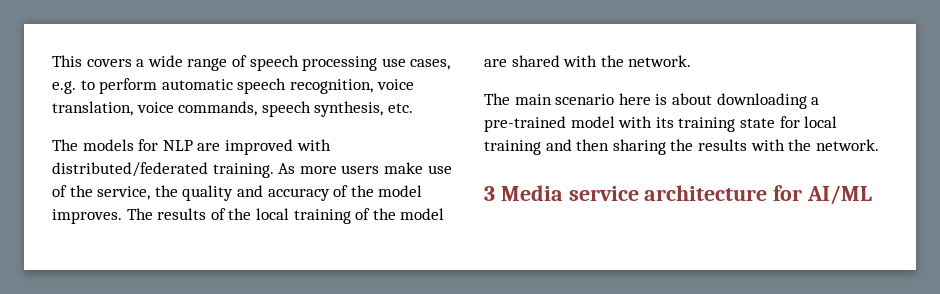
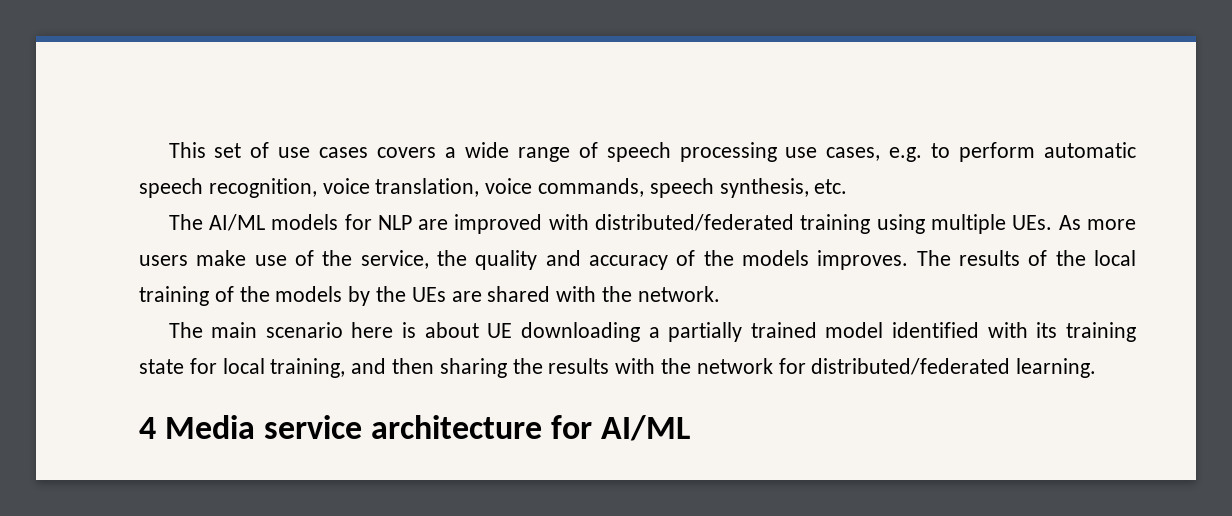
(82, 61) none -> [214,142,369,158] set of use cases
(78, 145) none -> [208,214,265,231] AI/ML
[212,163,274,178] training. -> [800,214,1053,234] training using multiple UEs.
[378,185,423,197] model -> [742,250,810,266] models
[400,208,445,220] model -> [275,286,446,306] models by the UEs
(712, 99) none -> [487,323,513,338] UE
[484,116,615,132] pre-trained model -> [668,322,980,342] partially trained model identified
[484,140,541,155] training -> [270,358,346,378] training,
[815,139,879,151] [484,186,495,201] network. // 3 -> [696,358,1097,378] [139,417,156,439] network for distributed/federated learning. // 4

